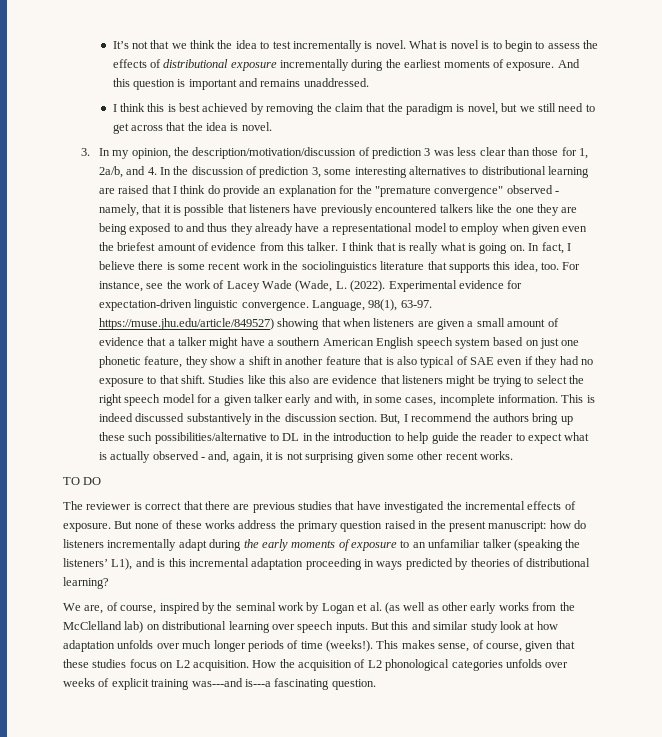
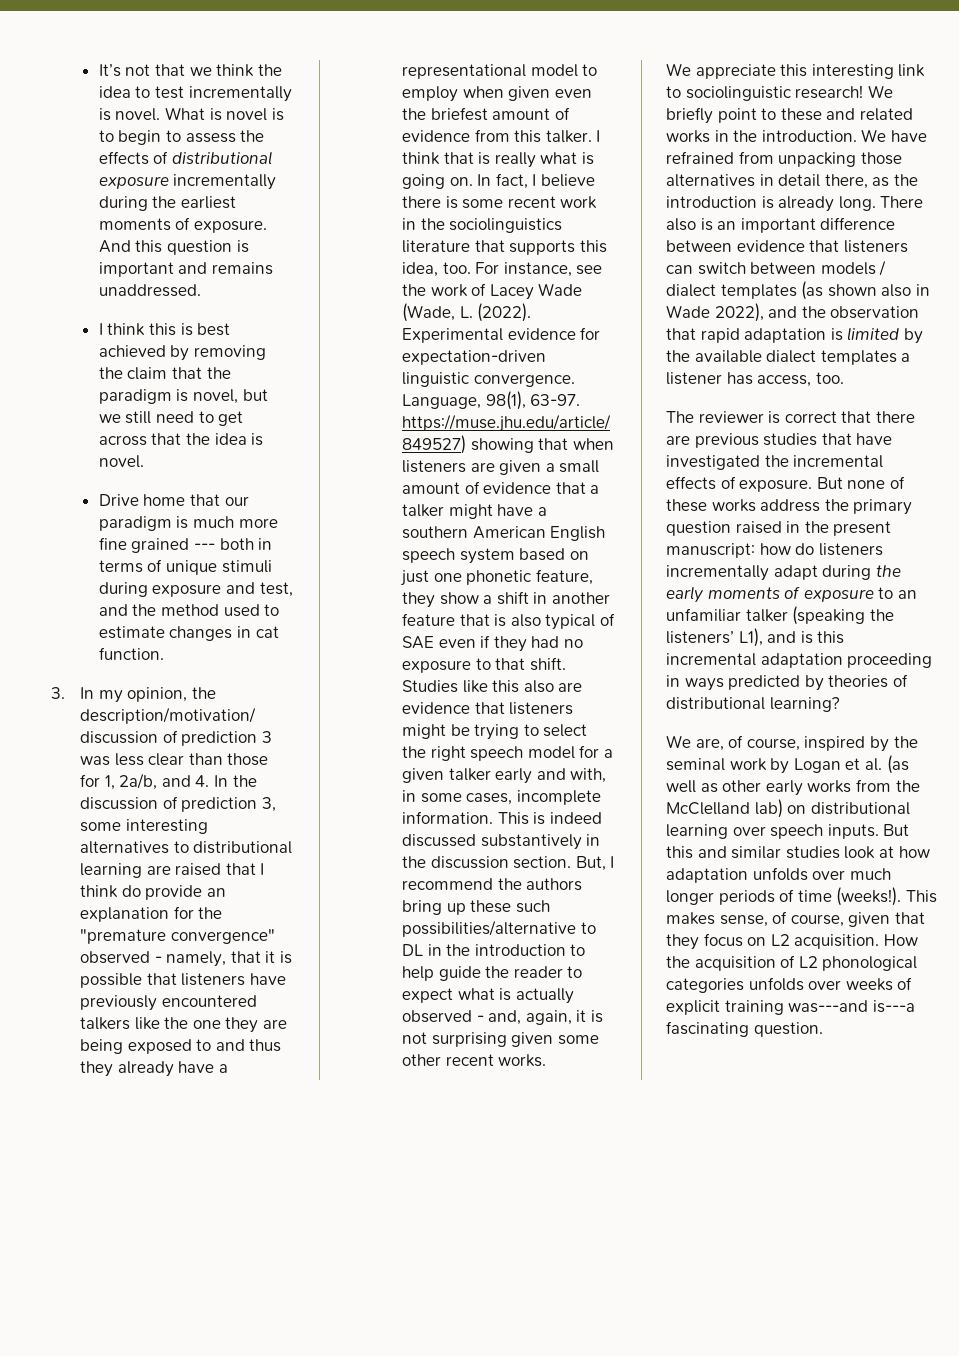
(272, 126) none -> [98,494,249,506] [98,516,278,531] [98,537,273,553] [98,559,272,575] [98,582,293,597] [98,604,280,617] [98,626,279,641] [98,647,164,660] // Drive home that our paradigm is much more fine grained --- both in terms of unique stimuli during exposure and test, and the method used to estimate changes in cat function.
[63,477,102,485] TO DO -> [666,63,926,79] [666,85,893,101] [666,107,913,124] [666,129,927,143] [666,151,902,167] [666,174,918,189] [666,196,924,212] [666,217,896,233] [666,240,908,253] [666,260,887,276] [666,281,930,300] [666,303,920,322] [666,327,923,344] [666,350,911,365] [666,372,844,387] We appreciate this interesting link to sociolinguistic research! We briefly point to these and related works in the introduction. We have refrained from unpacking those alternatives in detail there, as the introduction is already long. There also is an important difference between evidence that listeners can switch between models / dialect templates (as shown also in Wade 2022), and the observation that rapid adaptation is limited by the available dialect templates a listener has access, too.
[470,621,498,633] study -> [785,846,840,859] studies
[63,659,127,668] these studies -> [666,934,699,950] they

